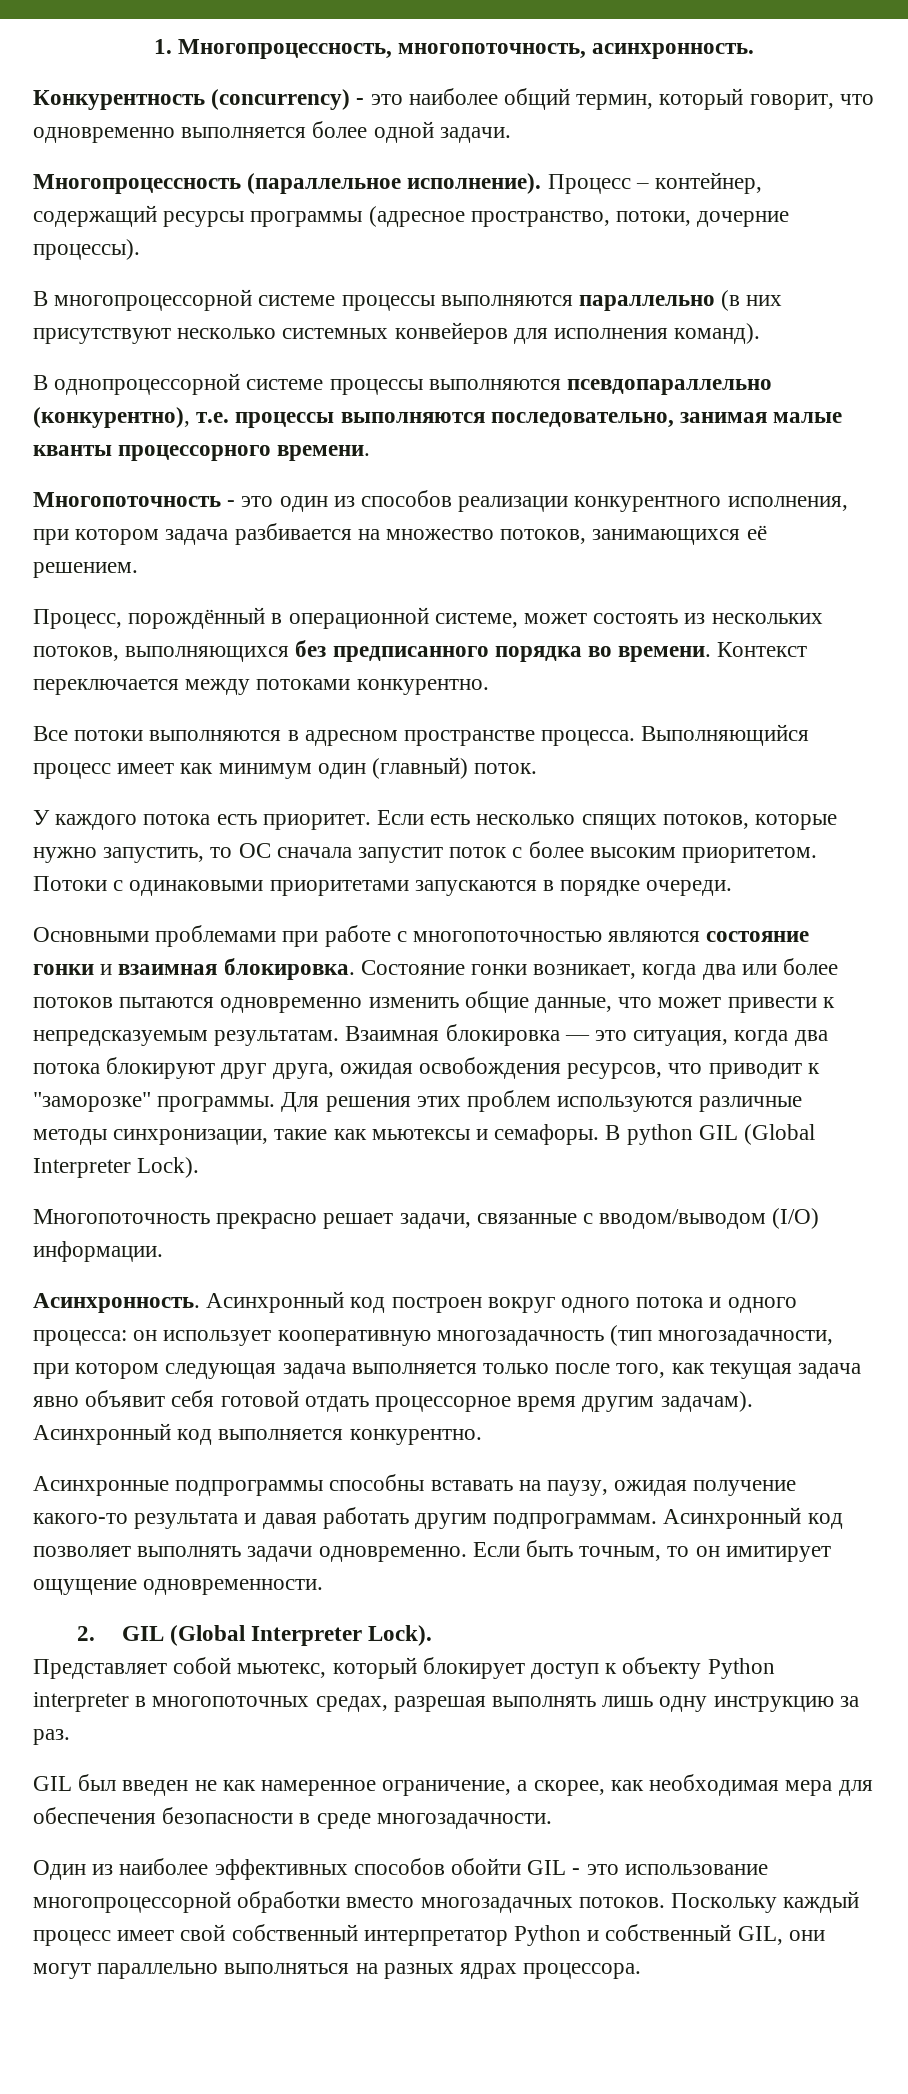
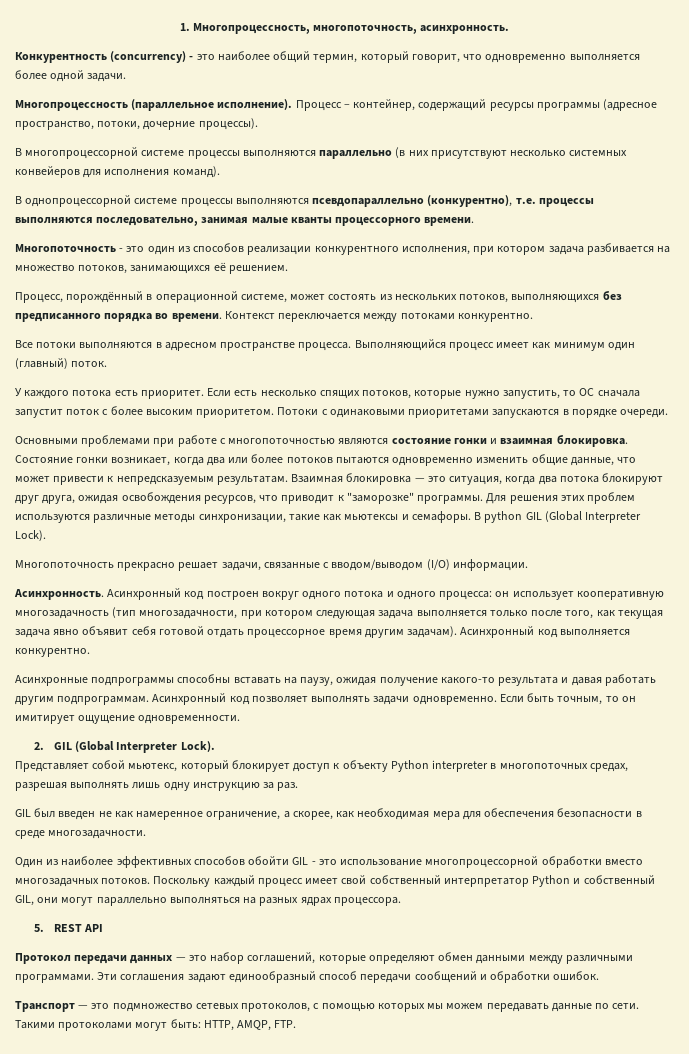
(642, 1971) none -> [34,924,104,932] [15,952,633,964] [15,971,600,983] [15,1001,640,1012] [15,1019,297,1031] // 5. REST API // Протокол передачи данных — это набор соглашений, которые определяют обмен данными между различными программами. Эти соглашения задают единообразный способ передачи сообщений и обработки ошибок. // Транспорт — это подмножество сетевых протоколов, с помощью которых мы можем передавать данные по сети. Такими протоколами могут быть: HTTP, AMQP, FTP.

